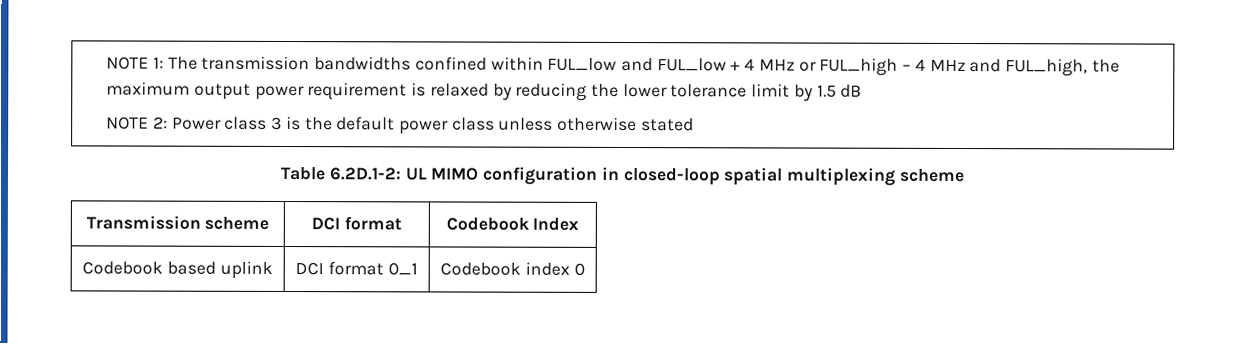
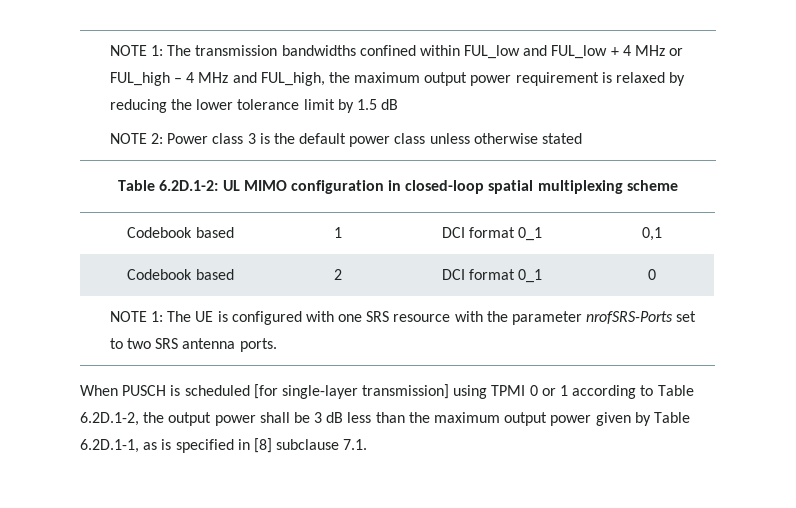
[85,215,270,230] [311,216,402,231] [445,217,580,231] [82,260,273,279] [295,261,418,276] [440,261,585,276] // Transmission scheme | DCI format | Codebook Index // Codebook based uplink | DCI format 0_1 | Codebook index 0 -> [127,227,234,238] [334,227,342,238] [441,227,543,241] [641,227,662,241] [127,269,234,280] [334,269,342,280] [441,269,543,283] [647,269,656,280] [109,311,697,325] [109,338,277,352] [80,384,694,399] [80,412,690,426] [80,438,368,453] // Codebook based | 1 | DCI format 0_1 | 0,1 // Codebook based | 2 | DCI format 0_1 | 0 // NOTE 1: The UE is configured with one SRS resource with the parameter nrofSRS-Ports set to two SRS antenna ports. // When PUSCH is scheduled [for single-layer transmission] using TPMI 0 or 1 according to Table 6.2D.1-2, the output power shall be 3 dB less than the maximum output power given by Table 6.2D.1-1, as is specified in [8] subclause 7.1.

